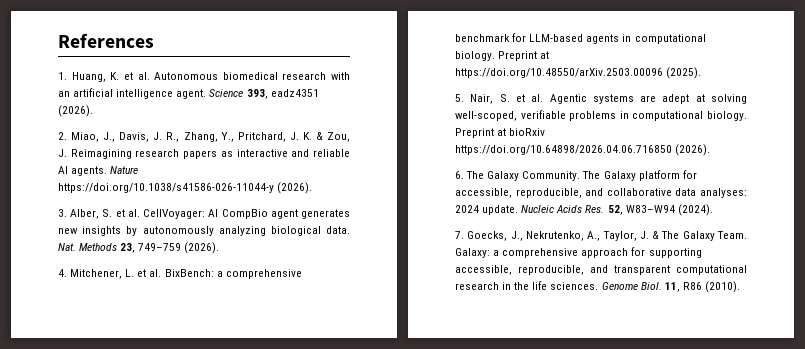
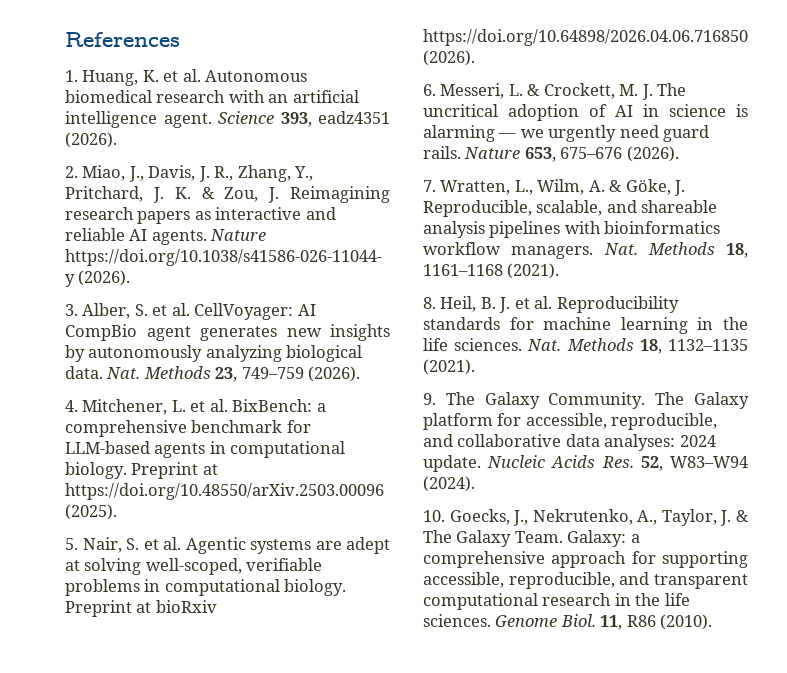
(464, 175) none -> [440,83,687,100] [423,104,748,121] [423,125,710,142] [423,146,679,162] [423,179,686,196] [423,200,718,217] [423,221,721,238] [423,242,748,259] [423,263,560,279] [423,296,679,313] [423,317,748,334] [423,338,748,354] [423,359,475,375] [423,393,436,405] Messeri, L. & Crockett, M. J. The uncritical adoption of AI in science is alarming — we urgently need guard rails. Nature 653, 675–676 (2026). // 7. Wratten, L., Wilm, A. & Göke, J. Reproducible, scalable, and shareable analysis pipelines with bioinformatics workflow managers. Nat. Methods 18, 1161–1168 (2021). // 8. Heil, B. J. et al. Reproducibility standards for machine learning in the life sciences. Nat. Methods 18, 1132–1135 (2021). // 9.
[455,231,464,239] 7. -> [423,510,445,522] 10.

